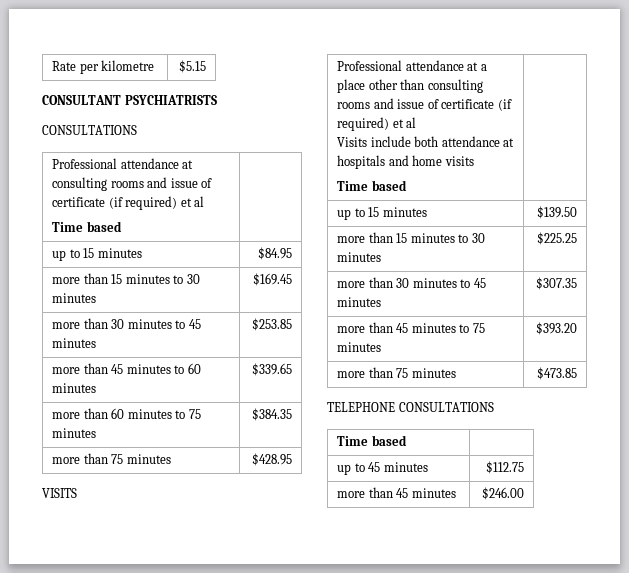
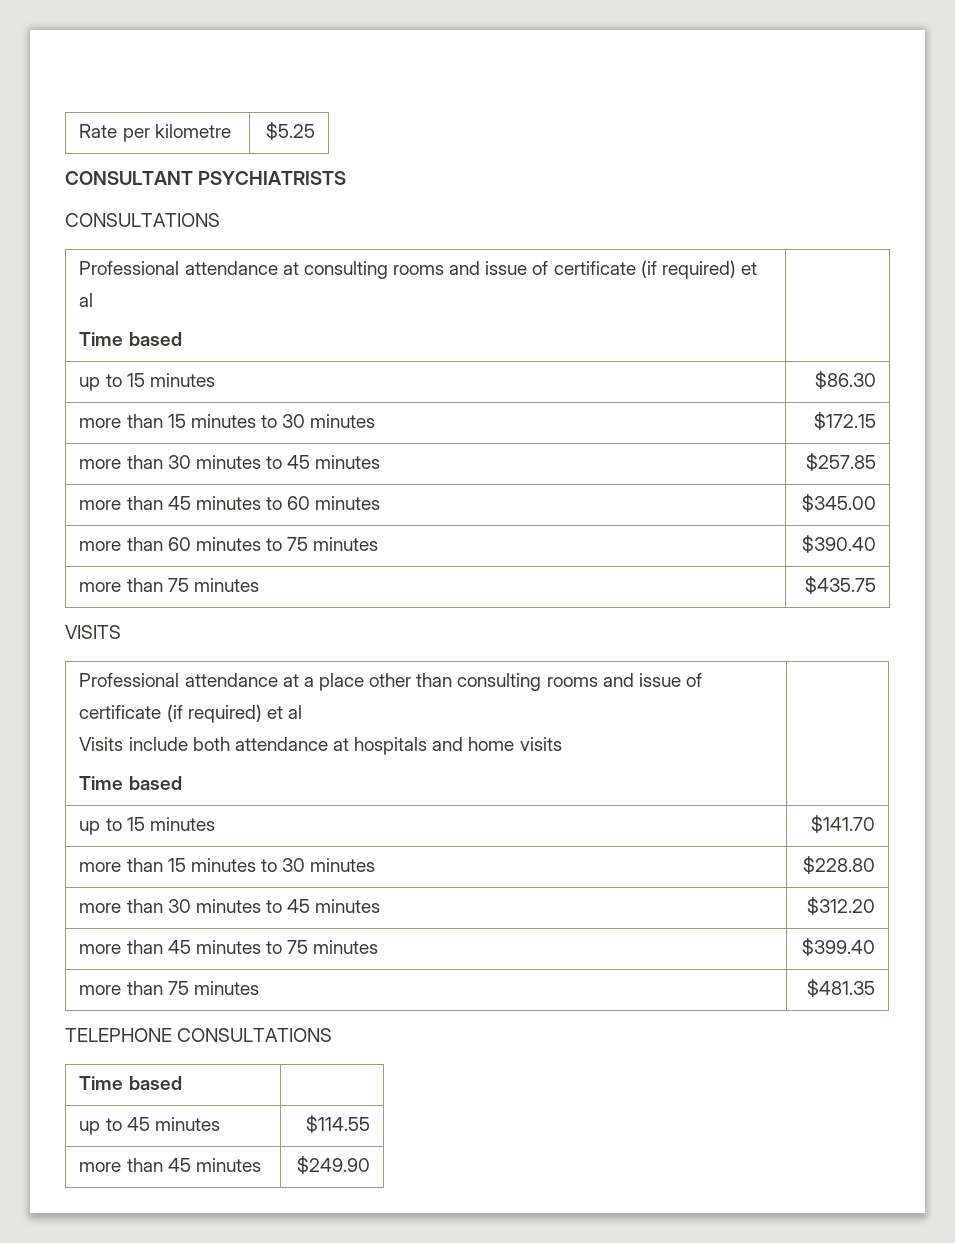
[178,60,206,73] $5.15 -> [265,122,315,140] $5.25
[257,247,292,260] [52,273,200,284] [52,293,97,303] [252,273,292,286] [52,318,201,329] [52,338,97,348] [251,318,292,331] $84.95 // more than 15 minutes to 30 minutes | $169.45 // more than 30 minutes to 45 minutes | $253.85 -> [814,371,876,389] [79,414,376,428] [813,412,876,430] [79,455,381,469] [805,453,876,471] $86.30 // more than 15 minutes to 30 minutes | $172.15 // more than 30 minutes to 45 minutes | $257.85
[251,363,292,376] $339.65 -> [801,494,876,512] $345.00
[251,408,292,421] [52,453,171,464] [251,453,292,466] $384.35 // more than 75 minutes | $428.95 -> [801,535,876,553] [79,578,259,592] [804,576,876,594] $390.40 // more than 75 minutes | $435.75
[536,206,577,219] [337,232,485,243] [337,252,382,262] [536,232,577,245] [337,277,486,288] [337,297,382,307] [535,277,577,290] $139.50 // more than 15 minutes to 30 minutes | $225.25 // more than 30 minutes to 45 minutes | $307.35 -> [810,815,875,833] [79,858,376,872] [802,856,875,874] [79,899,381,913] [806,897,875,915] $141.70 // more than 15 minutes to 30 minutes | $228.80 // more than 30 minutes to 45 minutes | $312.20
[535,322,577,335] [337,367,456,378] [536,367,577,380] $393.20 // more than 75 minutes | $473.85 -> [801,938,875,956] [79,981,259,995] [806,979,875,997] $399.40 // more than 75 minutes | $481.35
[485,461,524,474] $112.75 -> [305,1115,370,1133] $114.55
[481,487,524,500] $246.00 -> [296,1156,370,1174] $249.90

